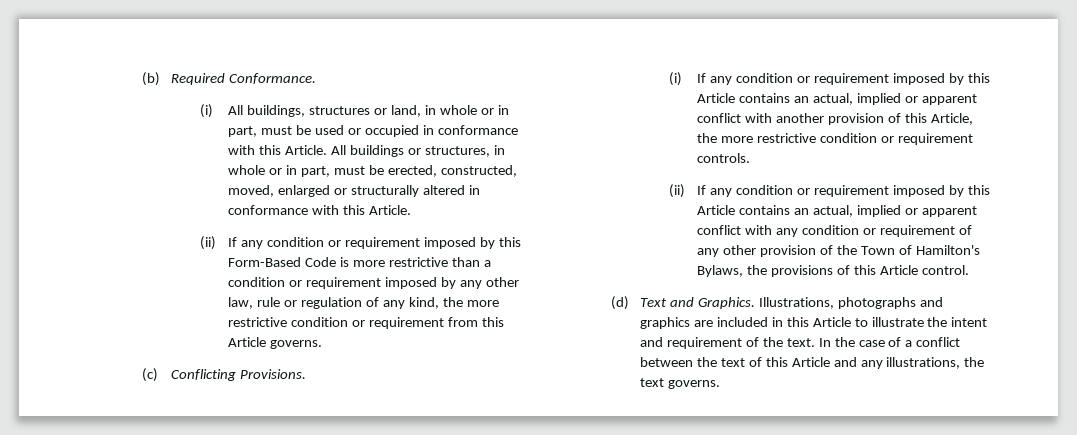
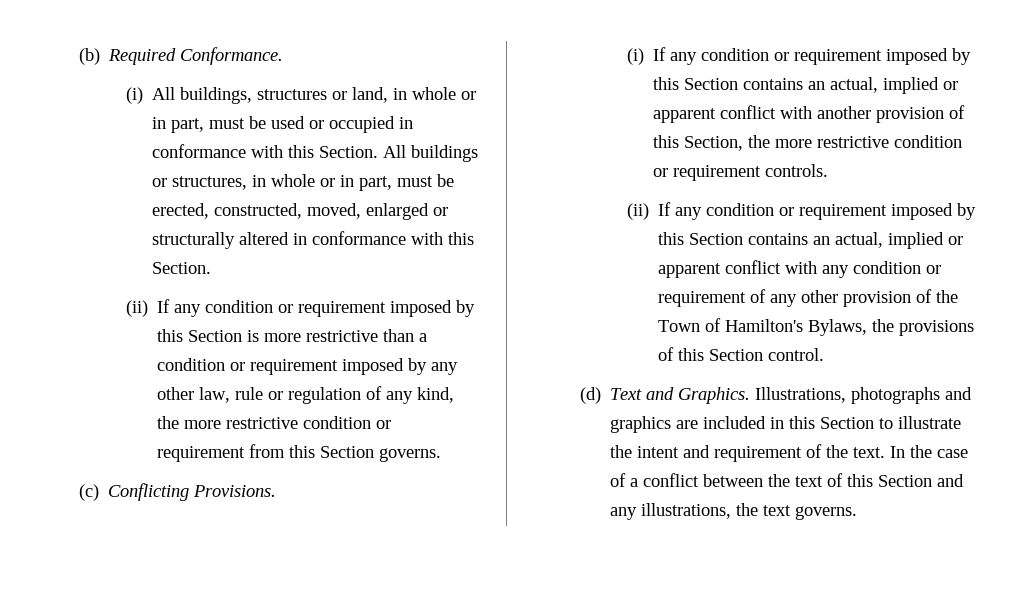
[285,145,328,155] Article. -> [318,146,378,158] Section.
[369,205,412,215] [199,236,521,250] [228,257,337,267] Article. // (ii) If any condition or requirement imposed by this Form-Based Code -> [151,262,211,274] [125,299,475,317] [156,329,242,342] Section. // (ii) If any condition or requirement imposed by this Section
[228,337,267,347] Article -> [319,446,374,458] Section
[697,93,736,103] Article -> [683,78,738,90] Section
[930,113,973,125] Article, -> [683,136,743,151] Section,
[697,205,736,215] Article -> [688,233,743,245] Section
[880,265,919,275] Article -> [708,349,763,361] Section
[812,317,851,327] Article -> [820,417,875,429] Section
[791,357,830,367] Article -> [878,475,933,487] Section

